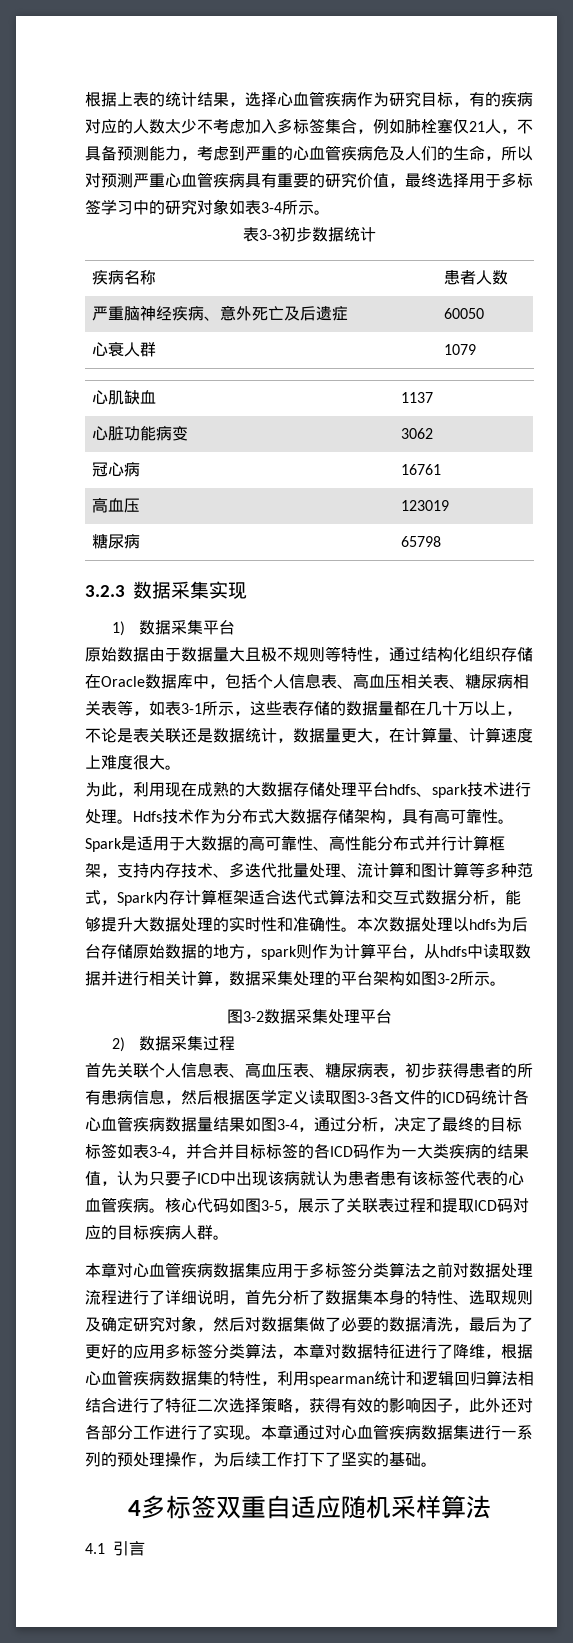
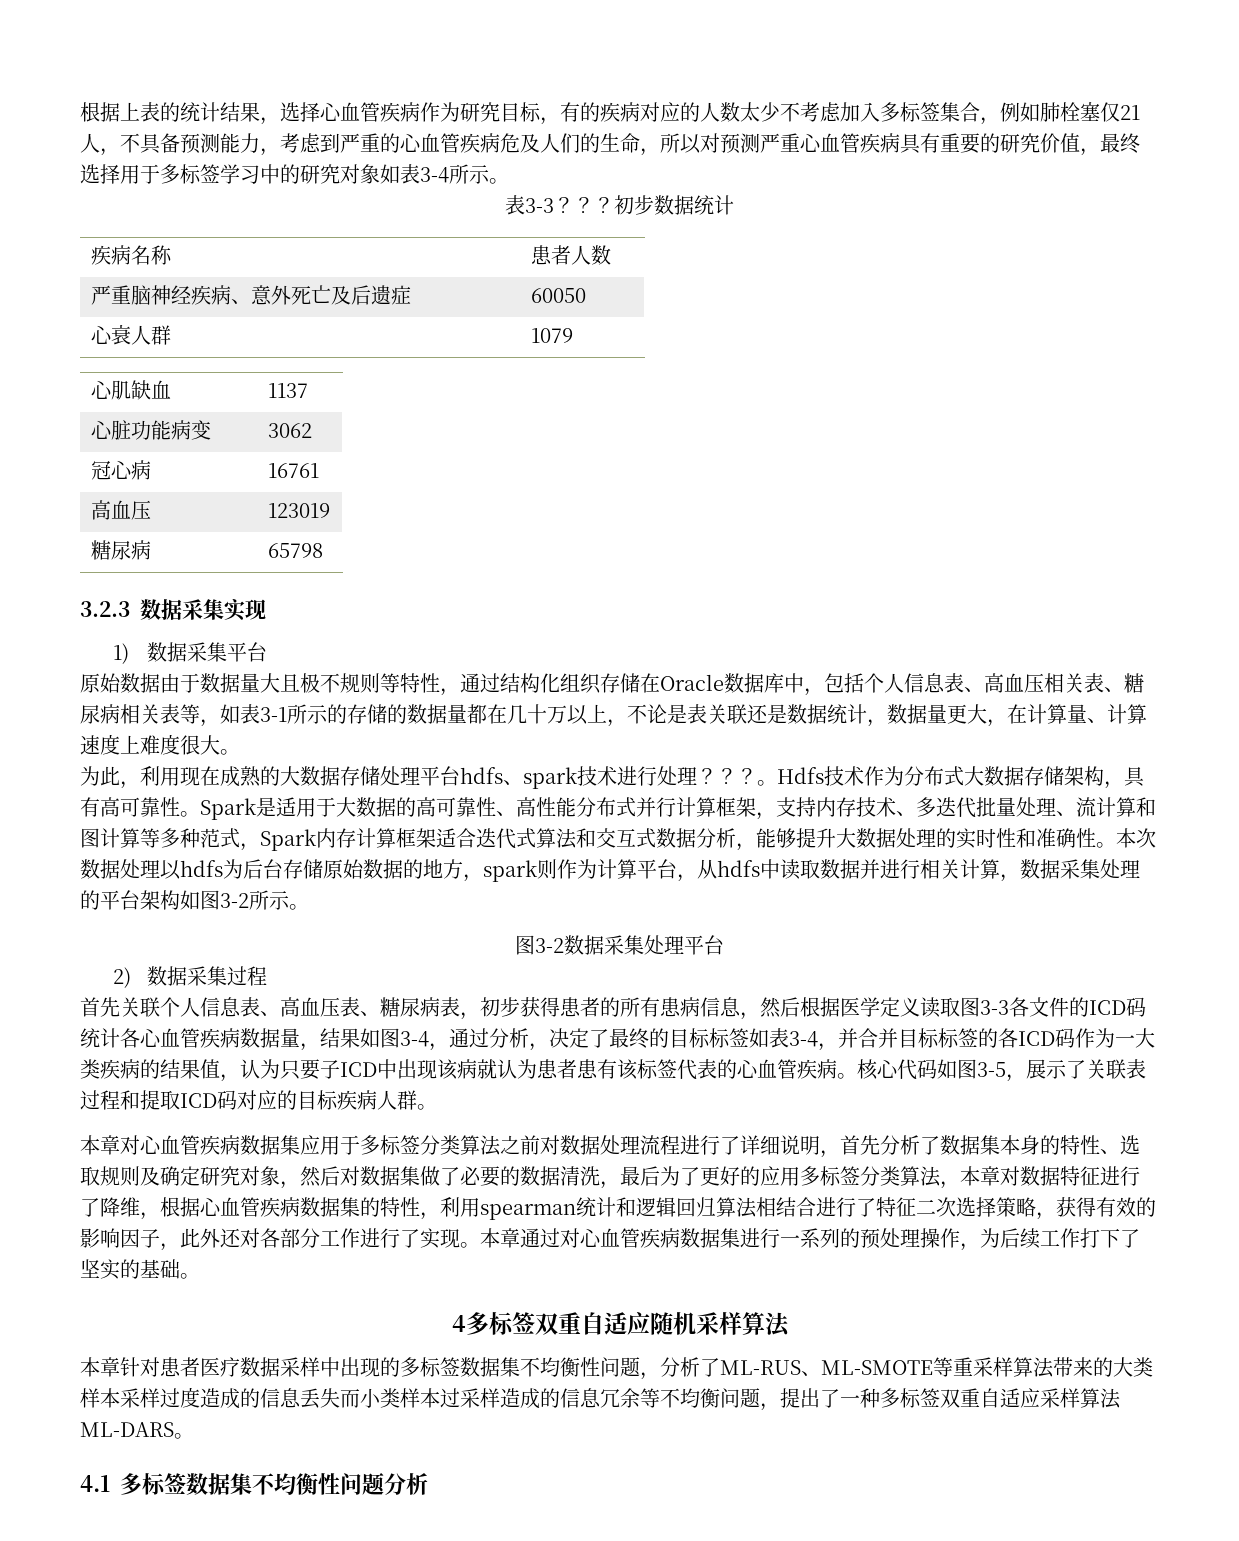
(280, 234) none -> [554,197,614,214] ？？？
[234,701,298,716] ，这些表 -> [327,704,347,724] 的
(117, 816) none -> [697,768,757,785] ？？？
(213, 1124) none -> [300,1043,320,1051] ，
[85,1541,145,1556] 4.1引言 -> [80,1357,1153,1380] [80,1387,1121,1411] [80,1422,194,1439] [80,1472,428,1495] 本章针对患者医疗数据采样中出现的多标签数据集不均衡性问题，分析了ML-RUS、ML-SMOTE等重采样算法带来的大类样本采样过度造成的信息丢失而小类样本过采样造成的信息冗余等不均衡问题，提出了一种多标签双重自适应采样算法ML-DARS。 // 4.1多标签数据集不均衡性问题分析

